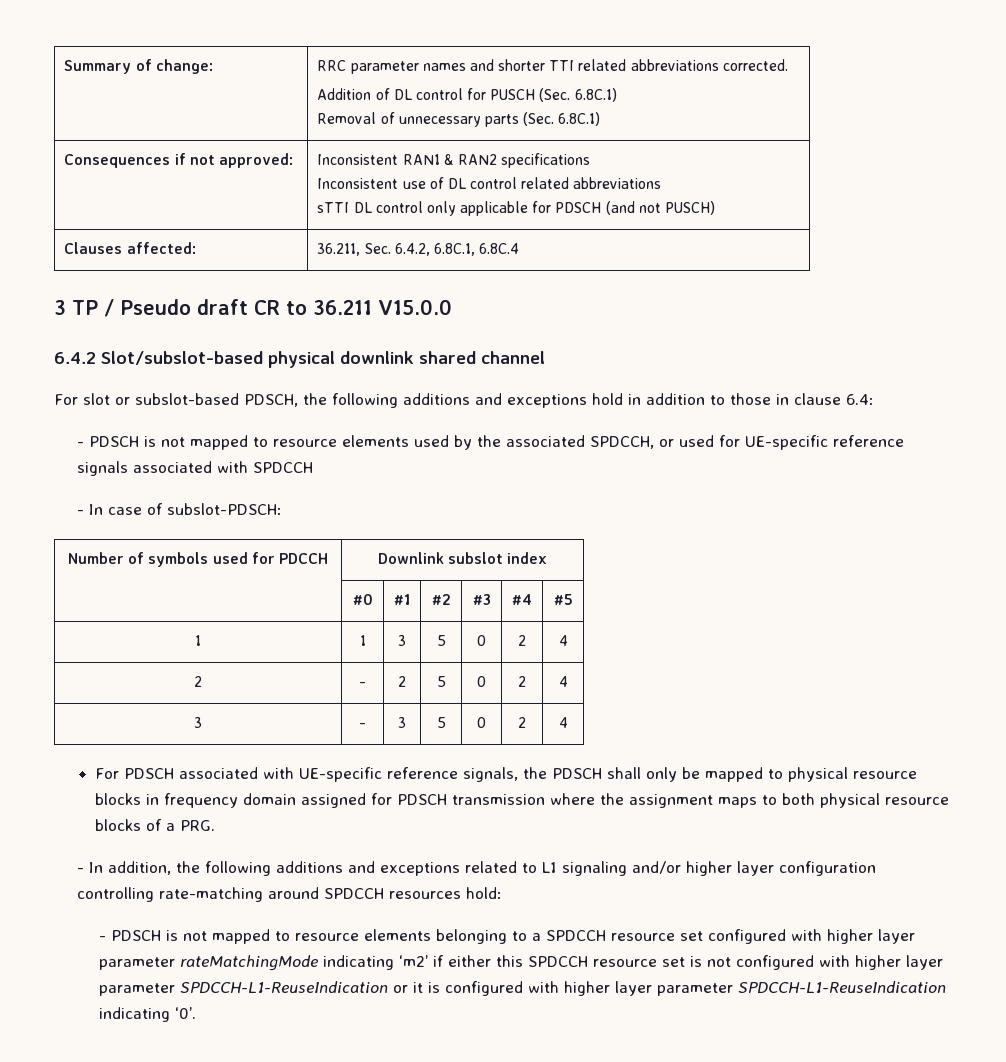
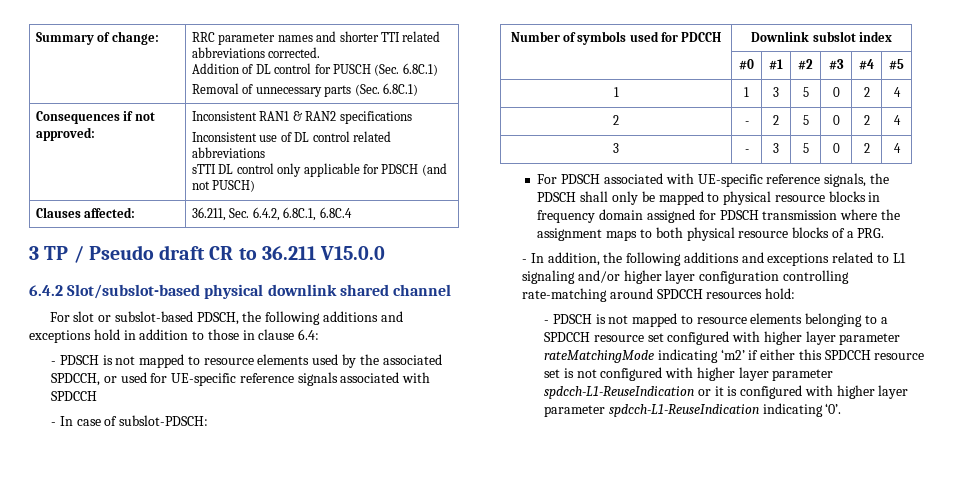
[180,981,389,993] SPDCCH-L1-ReuseIndication -> [543,386,694,399] spdcch-L1-ReuseIndication
[738,981,947,993] SPDCCH-L1-ReuseIndication -> [608,404,759,417] spdcch-L1-ReuseIndication

